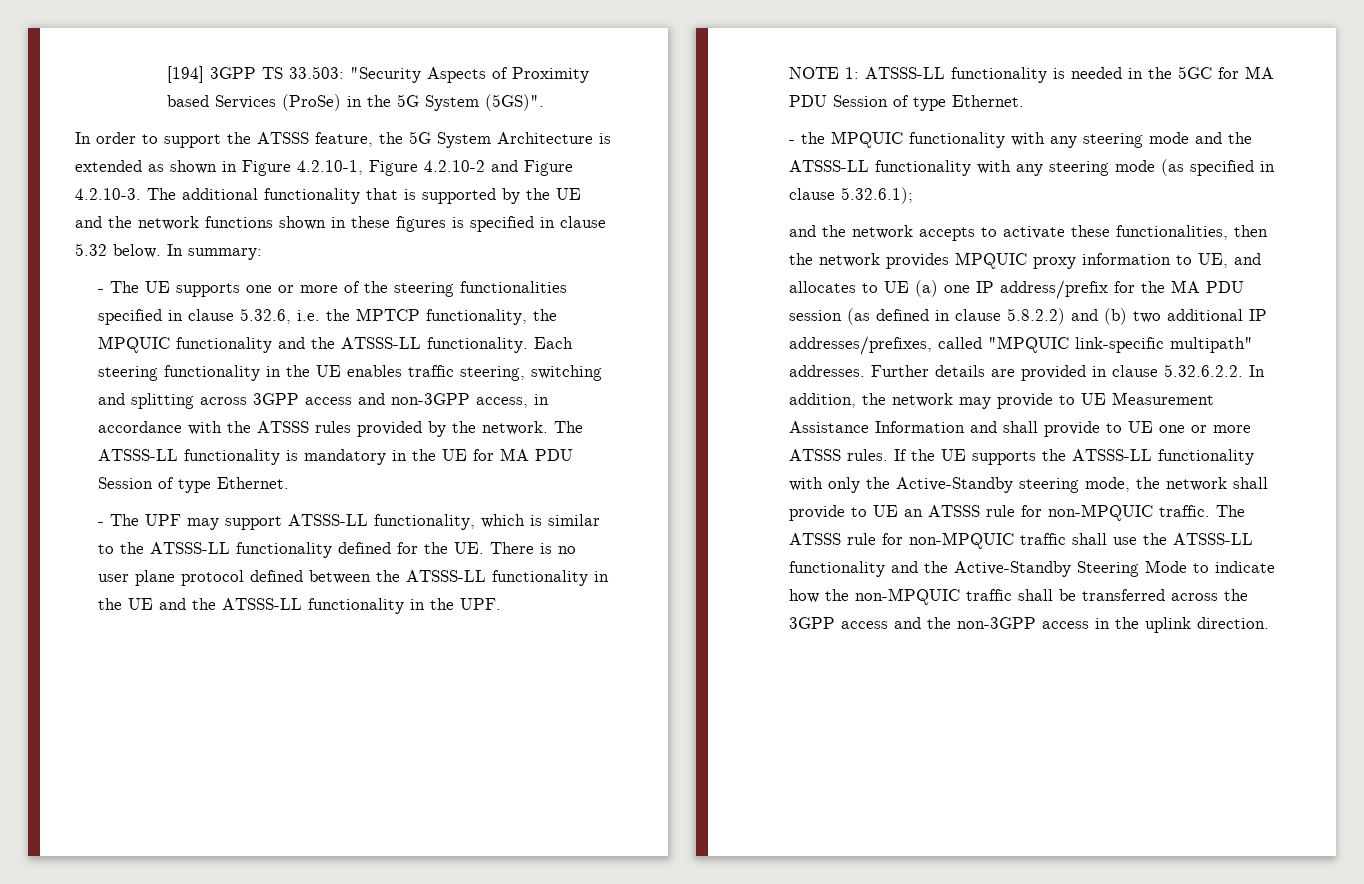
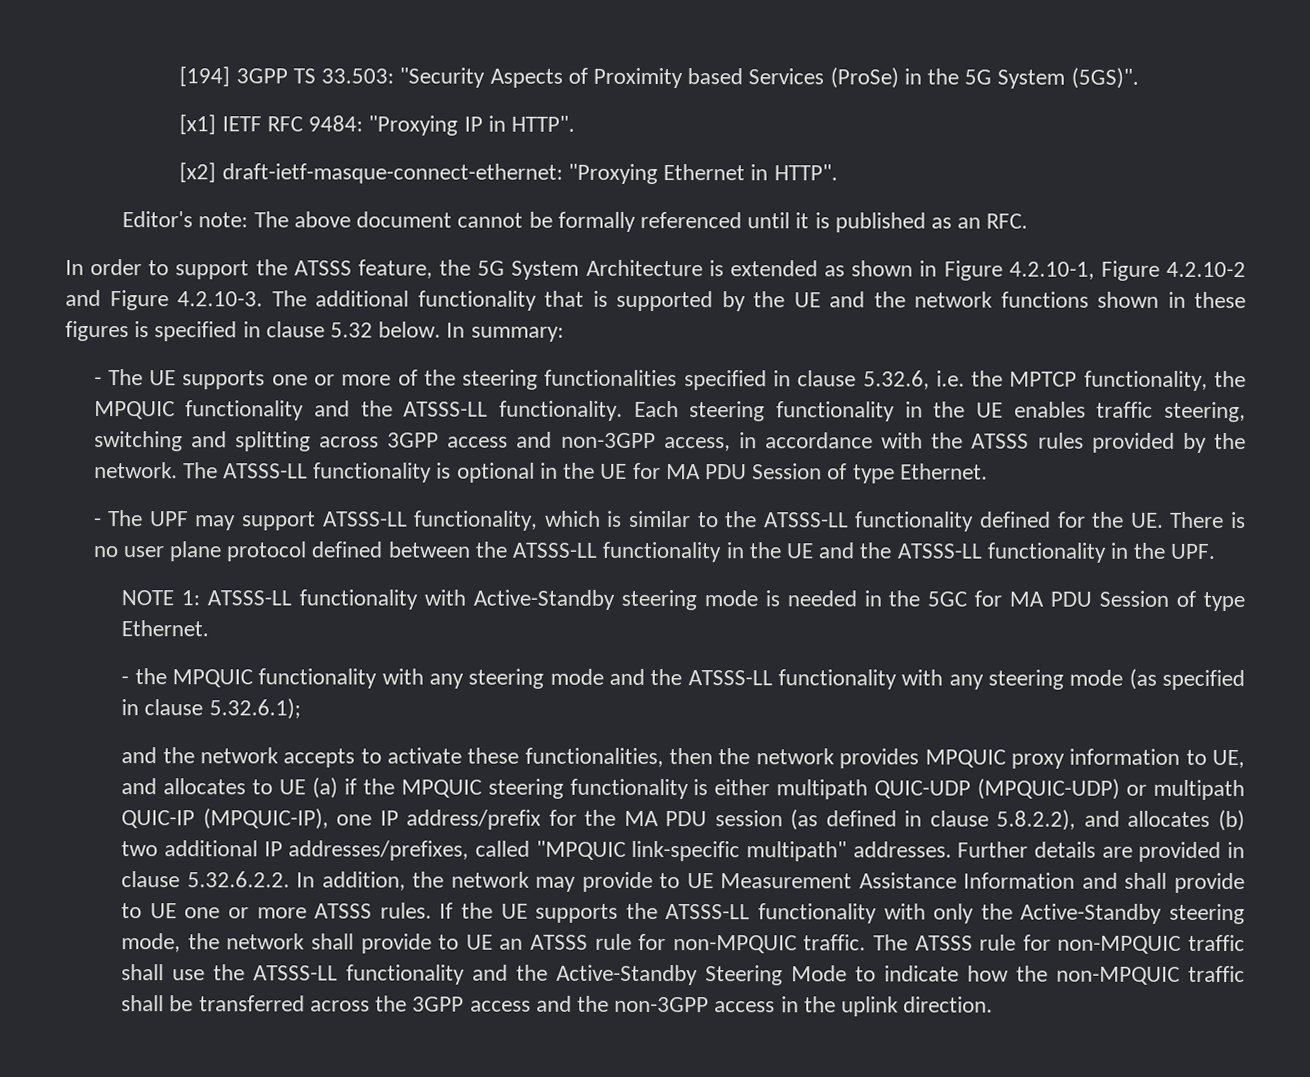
(545, 102) none -> [179,114,575,136] [179,162,838,185] [122,211,1029,233] // [x1] IETF RFC 9484: "Proxying IP in HTTP". // [x2] draft-ietf-masque-connect-ethernet: "Proxying Ethernet in HTTP". // Editor's note: The above document cannot be formally referenced until it is published as an RFC.
[304,449,387,465] mandatory -> [456,462,535,483] optional
(1048, 75) none -> [423,589,758,611] with Active-Standby steering mode
(939, 288) none -> [343,778,1245,801] [121,808,329,830] if the MPQUIC steering functionality is either multipath QUIC-UDP (MPQUIC-UDP) or multipath QUIC-IP (MPQUIC-IP),
[1007,308,1099,325] 5.8.2.2) and -> [996,809,1211,831] 5.8.2.2), and allocates

